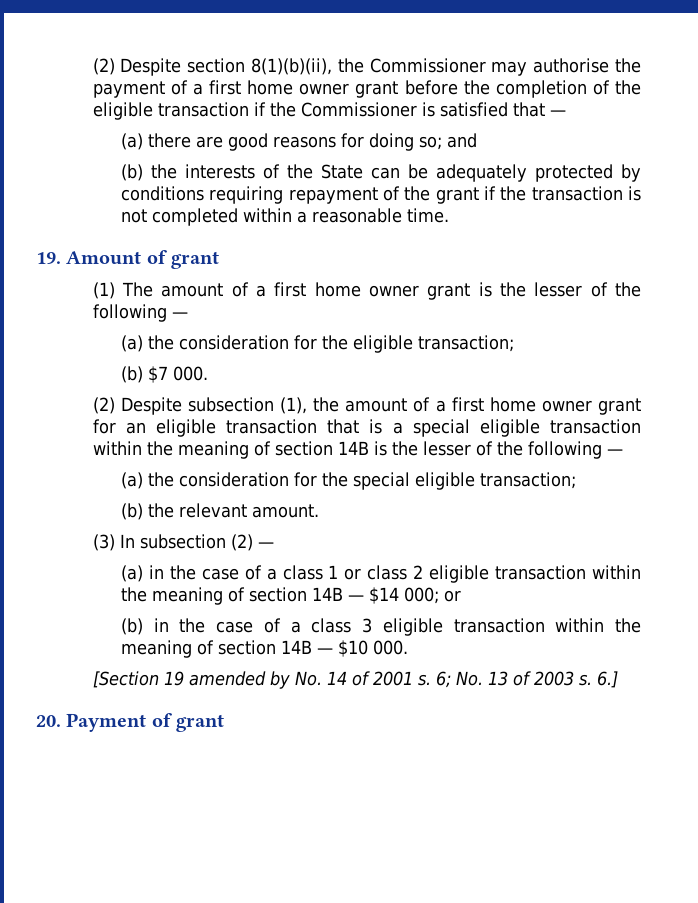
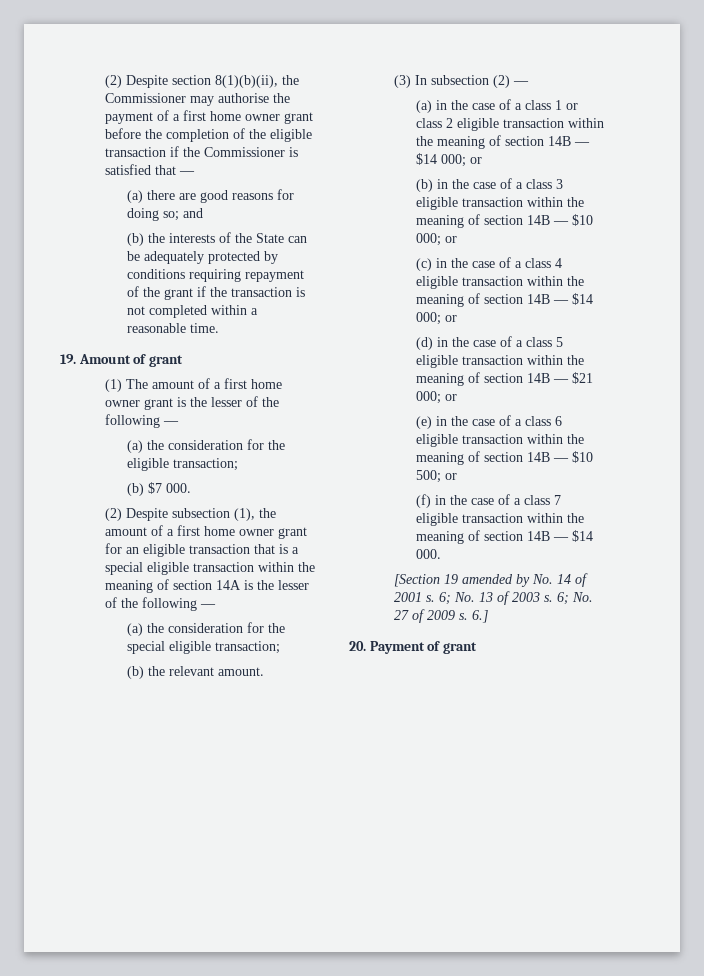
[337,441,369,455] 14B -> [215,580,241,590] 14A
(368, 648) none -> [415,233,457,246] [415,257,562,271] [415,276,584,289] [415,293,593,307] [415,312,457,325] [415,336,563,350] [415,355,584,368] [415,372,593,386] [415,391,457,404] [415,415,562,429] [415,434,584,447] [415,451,593,465] [415,470,457,483] [415,494,561,508] [415,513,584,526] [415,530,593,544] 000; or // (c) in the case of a class 4 eligible transaction within the meaning of section 14B — $14 000; or // (d) in the case of a class 5 eligible transaction within the meaning of section 14B — $21 000; or // (e) in the case of a class 6 eligible transaction within the meaning of section 14B — $10 500; or // (f) in the case of a class 7 eligible transaction within the meaning of section 14B — $14
(592, 680) none -> [556,592,593,605] [393,609,468,623] 6; No. 27 of 2009 s.

